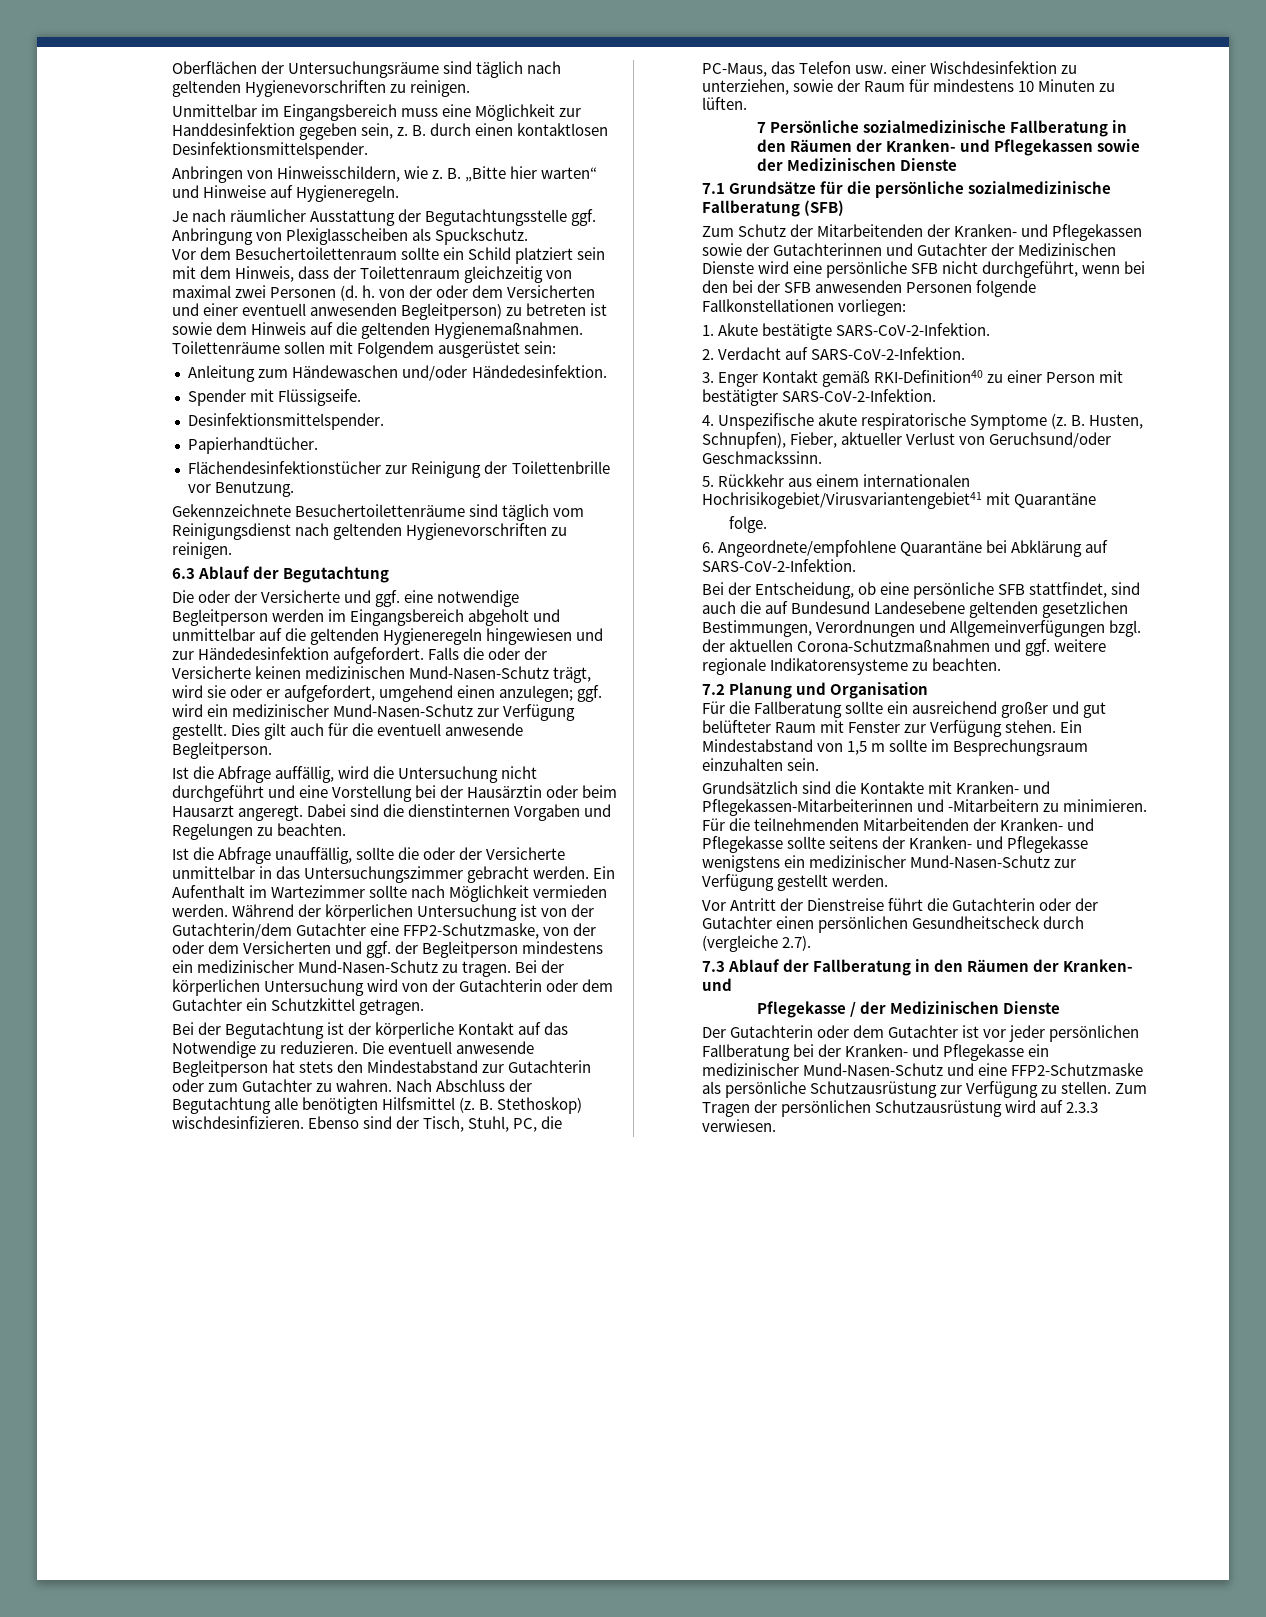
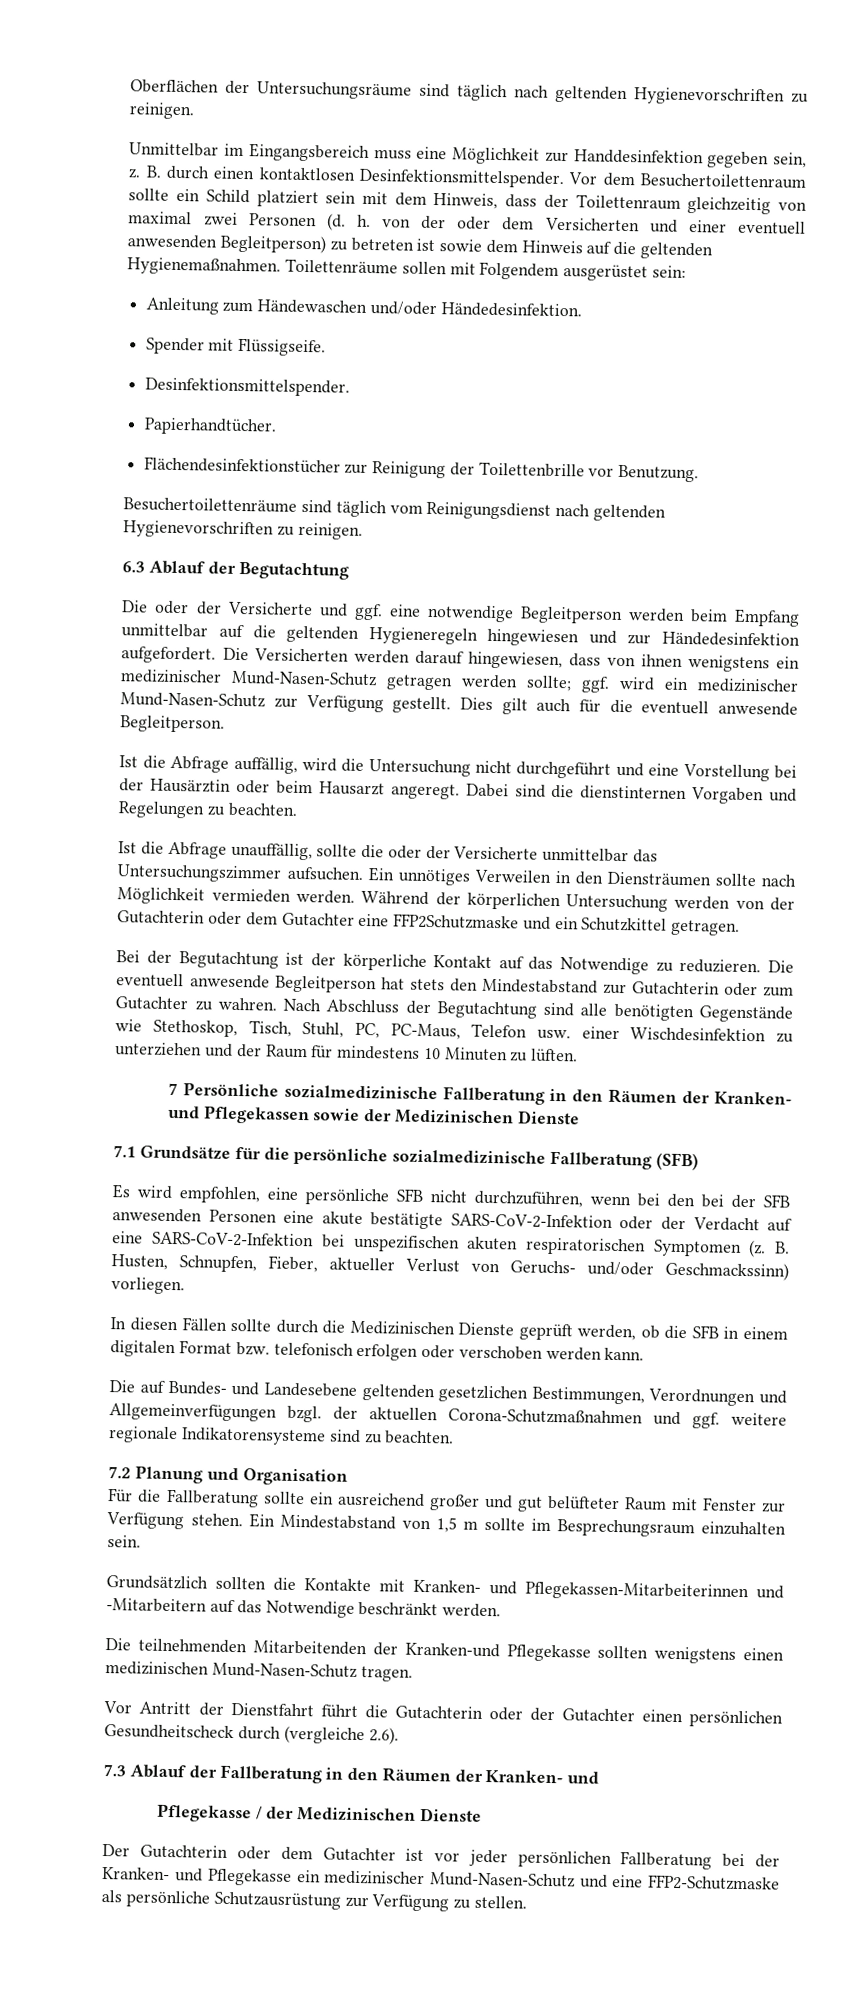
[171,166,598,183] [171,185,399,202] [171,209,597,226] [171,228,529,245] // Anbringen von Hinweisschildern, wie z. B. „Bitte hier warten“ und Hinweise auf Hygieneregeln. // Je nach räumlicher Ausstattung der Begutachtungsstelle ggf. Anbringung von Plexiglasscheiben als Spuckschutz. // -> (565, 178) none
[171,504,291,517] Gekennzeichnete -> (700, 473) none
[327,609,561,626] im Eingangsbereich abgeholt und -> [689,608,801,627] beim Empfang
[427,647,548,660] [171,666,592,683] [171,685,574,702] Falls die oder der Versicherte keinen medizinischen Mund-Nasen-Schutz trägt, wird sie oder er aufgefordert, umgehend einen anzulegen; -> [222,647,800,673] [120,669,573,692] Die Versicherten werden darauf hingewiesen, dass von ihnen wenigstens ein medizinischer Mund-Nasen-Schutz getragen werden sollte;
[258,866,272,879] in -> (629, 855) none
[467,866,616,883] [171,885,365,898] gebracht werden. Ein Aufenthalt im Wartezimmer -> [286,866,711,887] aufsuchen. Ein unnötiges Verweilen in den Diensträumen
[520,904,595,917] [171,923,597,939] [171,941,604,958] [171,960,565,977] [171,979,398,996] ist von der Gutachterin/dem Gutachter eine FFP2-Schutzmaske, von der oder dem Versicherten und ggf. der Begleitperson mindestens ein medizinischer Mund-Nasen-Schutz zu tragen. Bei der körperlichen Untersuchung wird -> [674,895,731,910] werden
(242, 1004) none -> [358,913,551,930] eine FFP2Schutzmaske und
(271, 1105) none -> [543,1002,575,1017] sind
[381,1097,583,1114] [171,1116,563,1132] [701,61,795,77] Hilfsmittel (z. B. Stethoskop) wischdesinfizieren. Ebenso sind der Tisch, Stuhl, PC, die PC-Maus, das -> [699,1005,793,1023] [115,1019,461,1040] Gegenstände wie Stethoskop, Tisch, Stuhl, PC, PC-Maus,
[701,79,833,95] unterziehen, sowie -> [115,1042,234,1057] unterziehen und
[701,224,1143,241] [701,243,1117,256] [701,261,789,274] Zum Schutz der Mitarbeitenden der Kranken- und Pflegekassen sowie der Gutachterinnen und Gutachter der Medizinischen Dienste wird -> [112,1184,261,1204] Es wird empfohlen,
[982,261,1079,278] durchgeführt, -> [474,1190,584,1208] durchzuführen,
[976,280,1037,297] [701,299,906,316] [701,323,990,340] [701,347,965,360] [701,370,1124,387] [701,389,936,406] [701,413,1048,430] folgende Fallkonstellationen vorliegen: // 1. Akute bestätigte SARS-CoV-2-Infektion. // 2. Verdacht auf SARS-CoV-2-Infektion. // 3. Enger Kontakt gemäß RKI-Definition40 zu einer Person mit bestätigter SARS-CoV-2-Infektion. // 4. Unspezifische akute respiratorische Symptome -> [283,1210,793,1232] [112,1231,742,1257] eine akute bestätigte SARS-CoV-2-Infektion oder der Verdacht auf eine SARS-CoV-2-Infektion bei unspezifischen akuten respiratorischen Symptomen
[701,432,786,449] Schnupfen), -> [179,1255,258,1273] Schnupfen,
[989,432,1112,448] [701,451,822,464] [701,474,971,487] [701,492,1096,509] [729,516,768,533] [701,540,1109,557] [701,559,856,572] [701,582,1141,599] [701,601,870,614] Geruchsund/oder Geschmackssinn. // 5. Rückkehr aus einem internationalen Hochrisikogebiet/Virusvariantengebiet41 mit Quarantäne // folge. // 6. Angeordnete/empfohlene Quarantäne bei Abklärung auf SARS-CoV-2-Infektion. // Bei der Entscheidung, ob eine persönliche SFB stattfindet, sind auch die auf Bundesund -> [510,1260,789,1281] [111,1277,186,1295] [110,1317,789,1341] [110,1340,645,1361] [109,1380,260,1396] Geruchs- und/oder Geschmackssinn) vorliegen. // In diesen Fällen sollte durch die Medizinischen Dienste geprüft werden, ob die SFB in einem digitalen Format bzw. telefonisch erfolgen oder verschoben werden kann. // Die auf Bundes- und
(908, 666) none -> [328,1429,361,1443] sind
[801,781,831,794] sind -> [215,1576,267,1590] sollten
[1042,799,1148,812] [701,818,1095,831] [701,836,1089,853] [701,855,1077,872] [701,874,888,891] zu minimieren. Für die teilnehmenden Mitarbeitenden der Kranken- und Pflegekasse sollte seitens der Kranken- und Pflegekasse wenigstens ein medizinischer Mund-Nasen-Schutz zur Verfügung gestellt werden. -> [210,1599,502,1618] [105,1638,784,1664] [105,1661,413,1682] auf das Notwendige beschränkt werden. // Die teilnehmenden Mitarbeitenden der Kranken-und Pflegekasse sollten wenigstens einen medizinischen Mund-Nasen-Schutz tragen.
[806,898,884,911] Dienstreise -> [230,1702,314,1717] Dienstfahrt
[781,935,811,951] 2.7). -> [368,1727,399,1745] 2.6).
[1115,1083,1148,1094] [701,1100,1099,1117] [701,1119,776,1132] Zum Tragen der persönlichen Schutzausrüstung wird auf 2.3.3 verwiesen. -> (527, 1902) none

